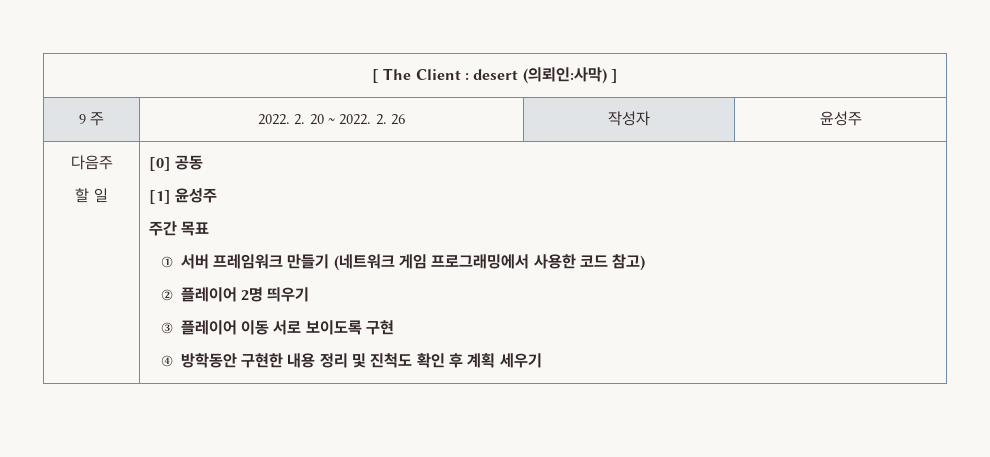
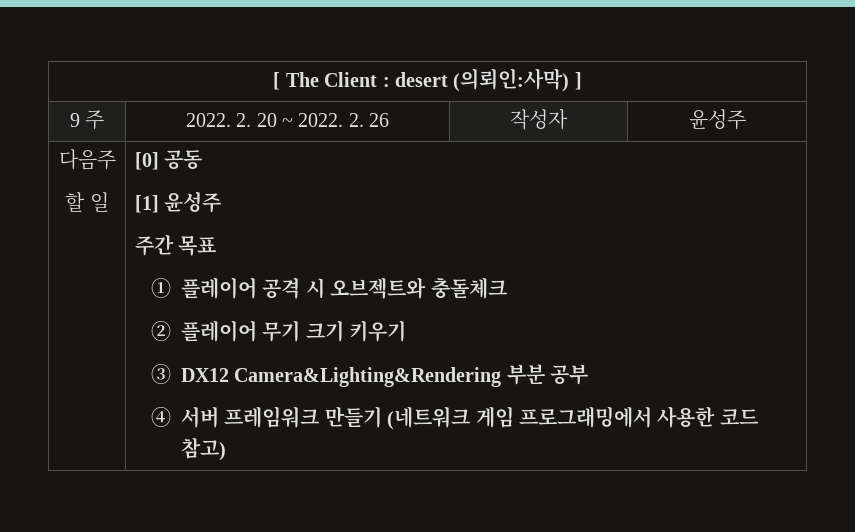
(173, 262) none -> [180,277,507,299] [150,320,407,342] [150,364,589,387] [150,407,171,427] 플레이어 공격 시 오브젝트와 충돌체크 // ② 플레이어 무기 크기 키우기 // ③ DX12 Camera&Lighting&Rendering 부분 공부 // ④
[160,287,310,302] [160,320,395,335] [160,353,542,368] // ② 플레이어 2명 띄우기 // ③ 플레이어 이동 서로 보이도록 구현 // ④ 방학동안 구현한 내용 정리 및 진척도 확인 후 계획 세우기 -> (226, 449) none

